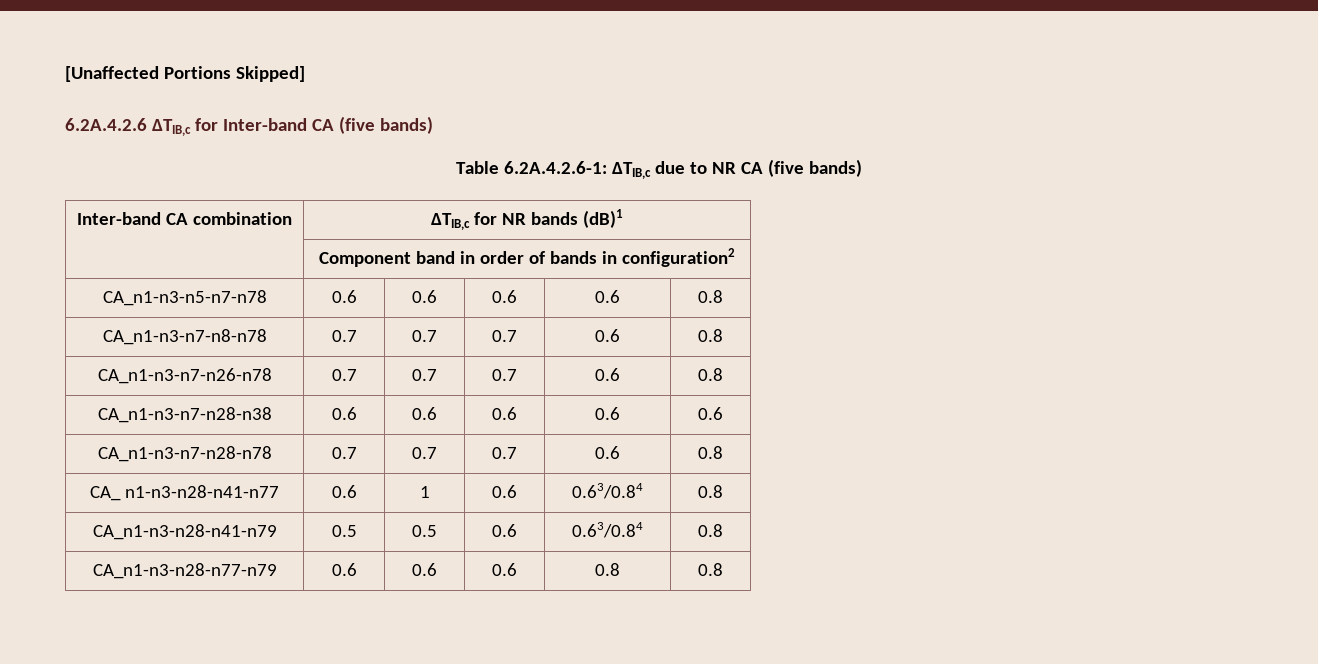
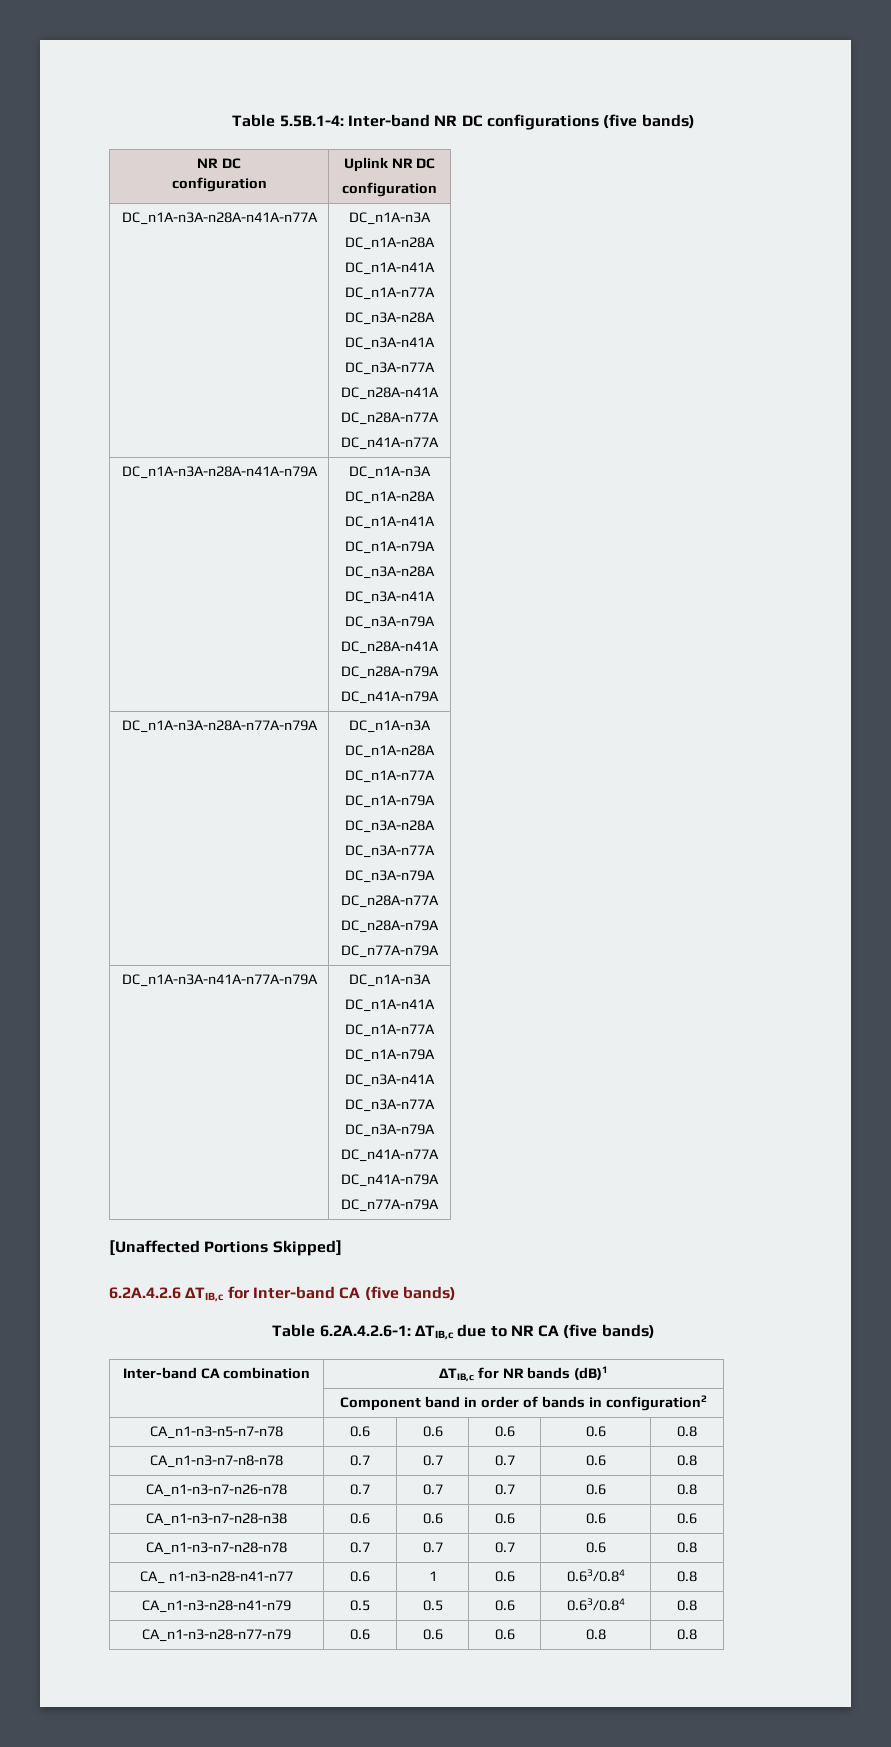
(65, 74) none -> [232,114,695,130] [197,158,241,169] [171,177,267,192] [343,157,436,172] [342,182,437,197] [121,212,318,225] [349,212,431,225] [345,237,435,250] [345,262,435,275] [345,287,435,300] [345,312,435,325] [345,337,435,350] [345,362,435,375] [341,387,439,400] [341,412,439,425] [341,437,439,450] [121,466,318,479] [349,466,431,479] [345,491,435,504] [345,516,435,529] [345,541,435,554] [345,566,435,579] [345,591,435,604] [345,616,435,629] [341,641,439,654] [341,666,439,679] [341,691,439,704] [121,720,318,733] [349,720,431,733] [345,745,435,758] [345,770,435,783] [345,795,435,808] [345,820,435,833] [345,845,435,858] [345,870,435,883] [341,895,439,908] [341,920,439,933] [341,945,439,958] [121,974,318,987] [349,974,431,987] [345,999,435,1012] [345,1024,435,1037] [345,1049,435,1062] [345,1074,435,1087] [345,1099,435,1112] [345,1124,435,1137] [341,1149,439,1162] [341,1174,439,1187] [341,1199,439,1212] Table 5.5B.1-4: Inter-band NR DC configurations (five bands) // NR DC // configuration | Uplink NR DC // configuration // DC_n1A-n3A-n28A-n41A-n77A | DC_n1A-n3A // DC_n1A-n28A // DC_n1A-n41A // DC_n1A-n77A // DC_n3A-n28A // DC_n3A-n41A // DC_n3A-n77A // DC_n28A-n41A // DC_n28A-n77A // DC_n41A-n77A // DC_n1A-n3A-n28A-n41A-n79A | DC_n1A-n3A // DC_n1A-n28A // DC_n1A-n41A // DC_n1A-n79A // DC_n3A-n28A // DC_n3A-n41A // DC_n3A-n79A // DC_n28A-n41A // DC_n28A-n79A // DC_n41A-n79A // DC_n1A-n3A-n28A-n77A-n79A | DC_n1A-n3A // DC_n1A-n28A // DC_n1A-n77A // DC_n1A-n79A // DC_n3A-n28A // DC_n3A-n77A // DC_n3A-n79A // DC_n28A-n77A // DC_n28A-n79A // DC_n77A-n79A // DC_n1A-n3A-n41A-n77A-n79A | DC_n1A-n3A // DC_n1A-n41A // DC_n1A-n77A // DC_n1A-n79A // DC_n3A-n41A // DC_n3A-n77A // DC_n3A-n79A // DC_n41A-n77A // DC_n41A-n79A // DC_n77A-n79A //

